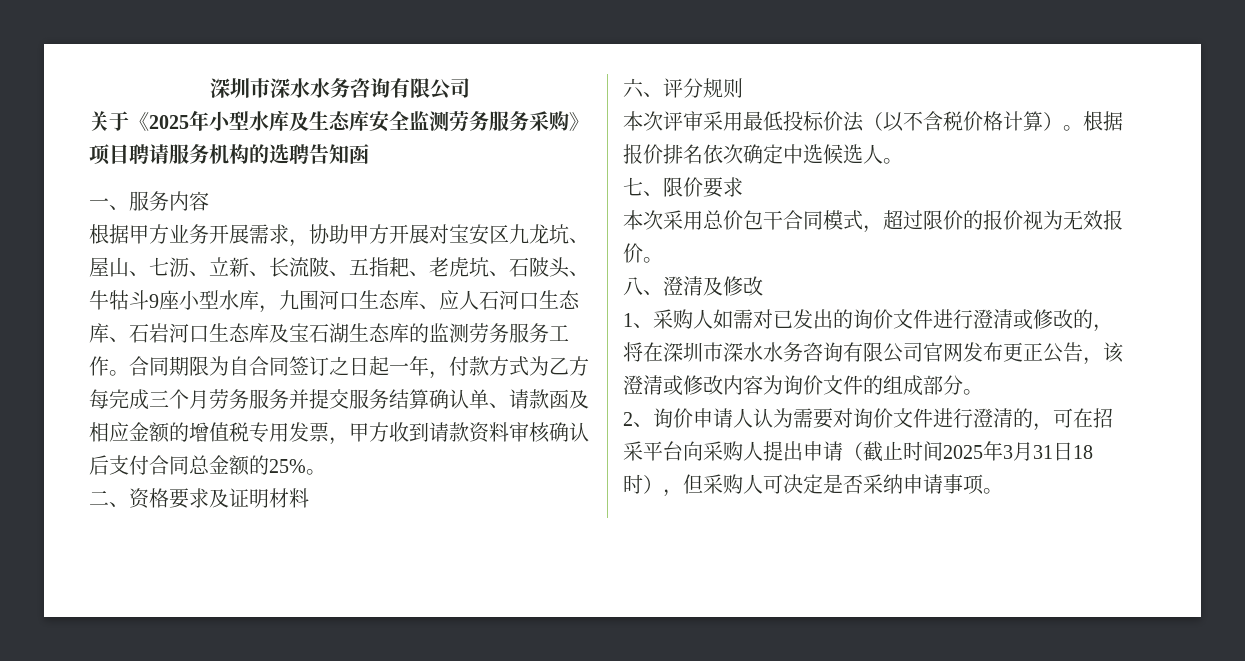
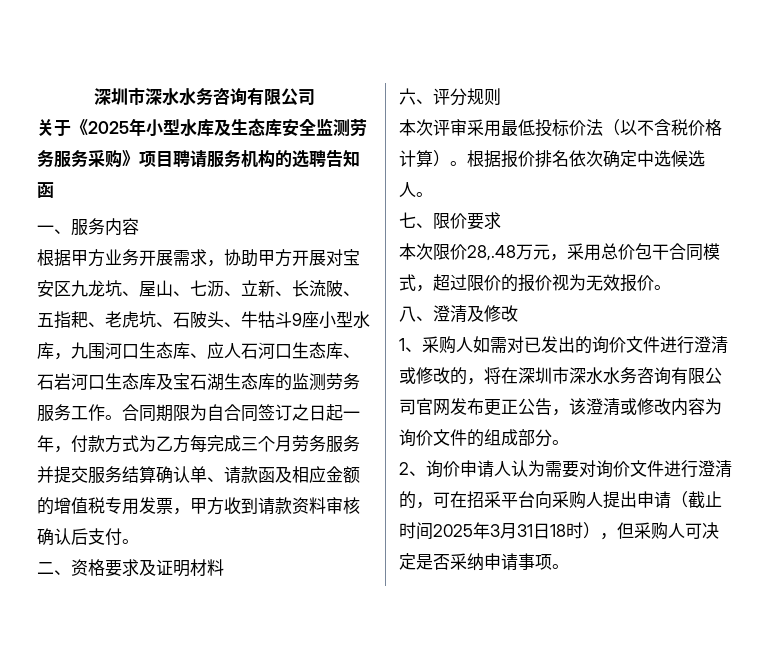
[149,455,306,476] 合同总金额的25% -> (122, 537) none
(663, 220) none -> [433,243,567,261] 限价28,.48万元，

